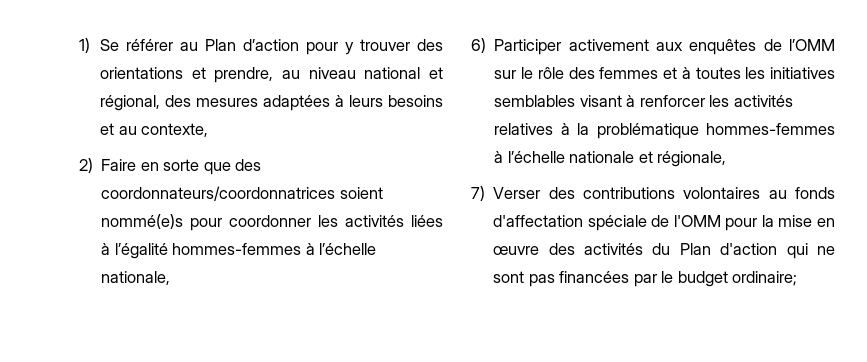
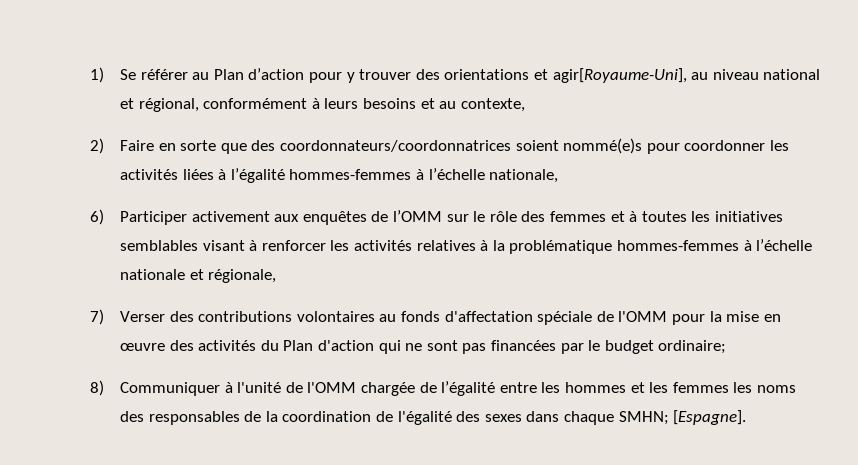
[214,67,274,83] prendre, -> [552,68,687,83] agir[Royaume-Uni],
[165,95,331,111] des mesures adaptées -> [203,98,308,109] conformément
(797, 278) none -> [90,380,796,396] [120,410,747,425] // 8) Communiquer à l'unité de l'OMM chargée de l’égalité entre les hommes et les femmes les noms des responsables de la coordination de l'égalité des sexes dans chaque SMHN; [Espagne].

